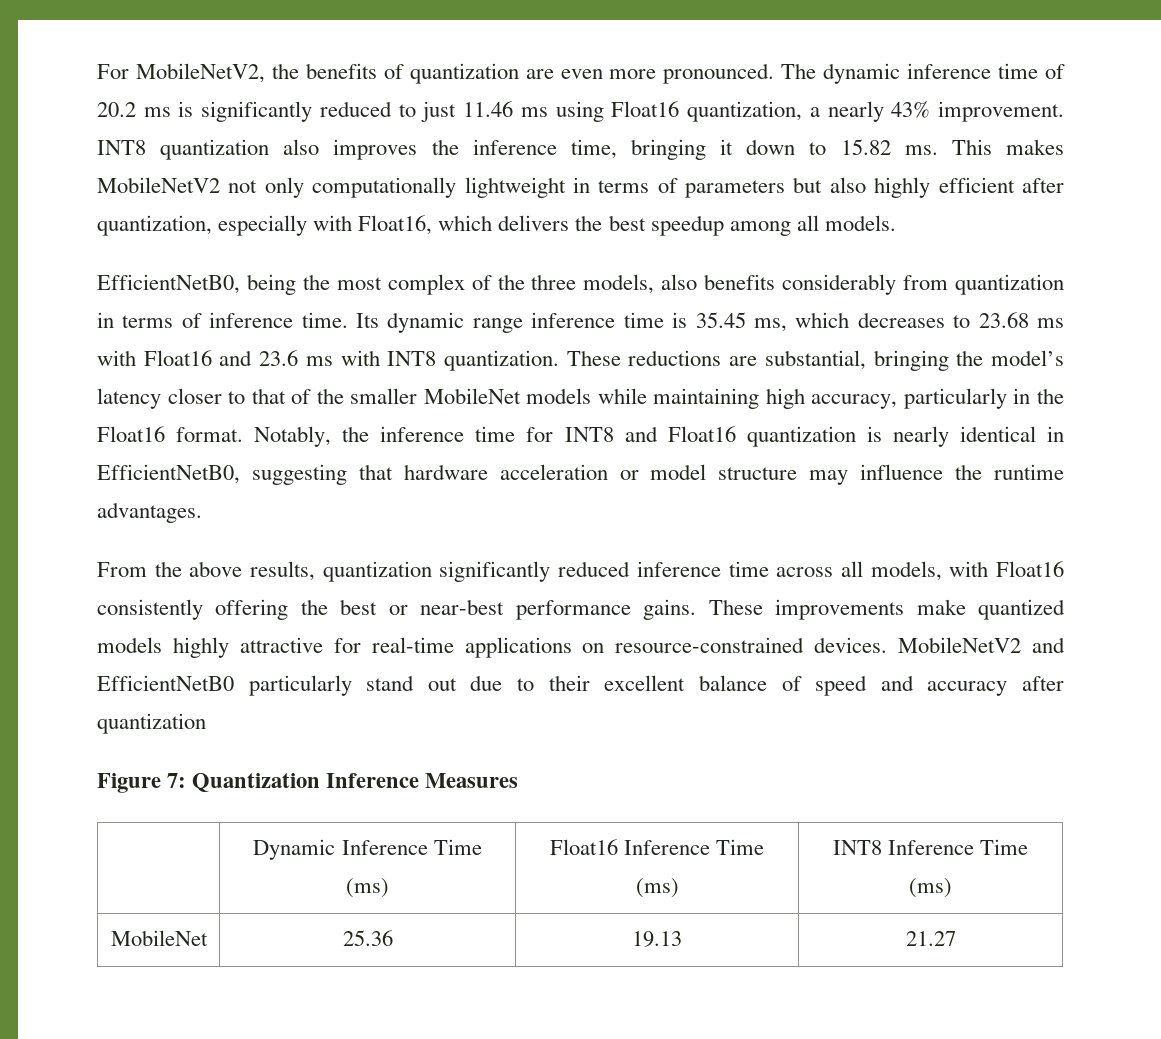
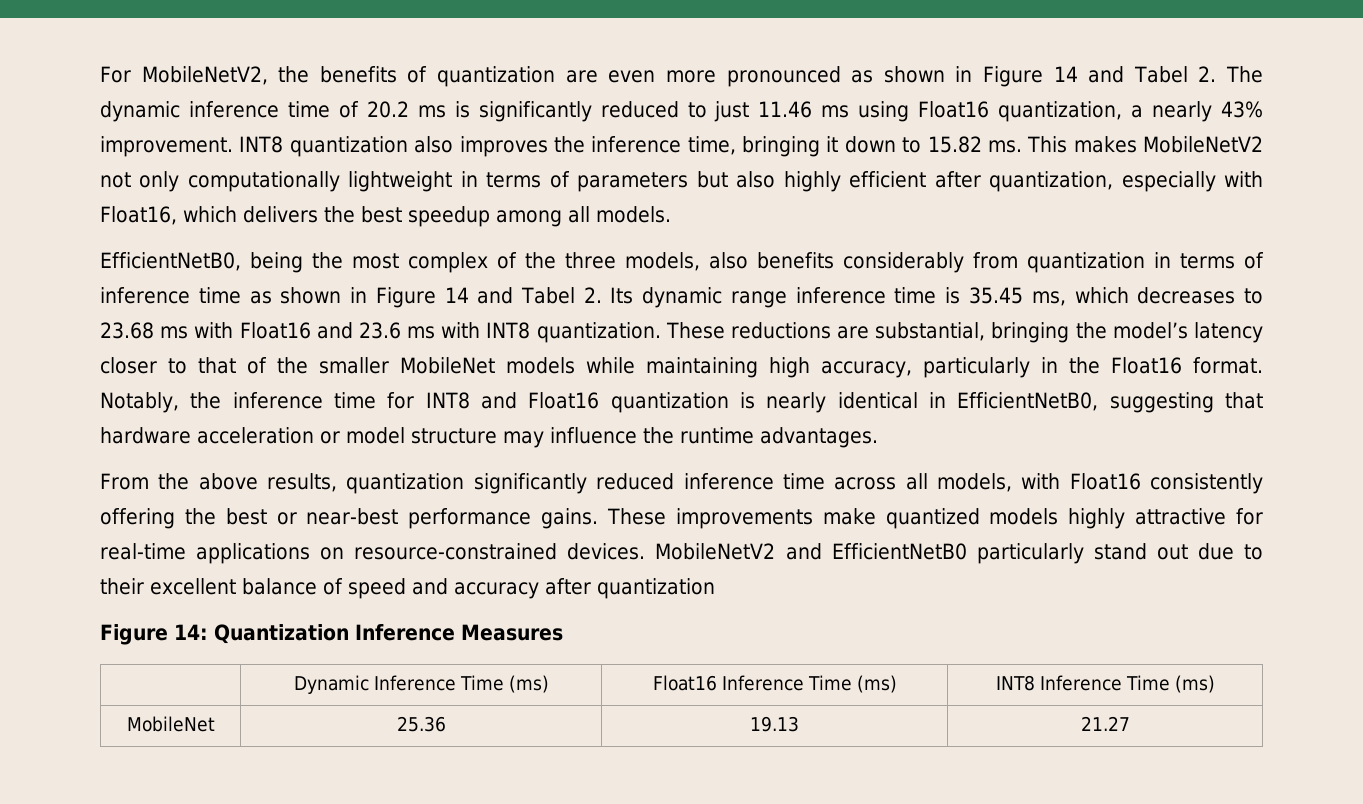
[663,63,775,84] pronounced. -> [726,66,1217,87] pronounced as shown in Figure 14 and Tabel 2.
[301,312,348,328] time. -> [198,287,602,308] time as shown in Figure 14 and Tabel 2.
[167,773,187,788] 7: -> [174,624,208,640] 14:

